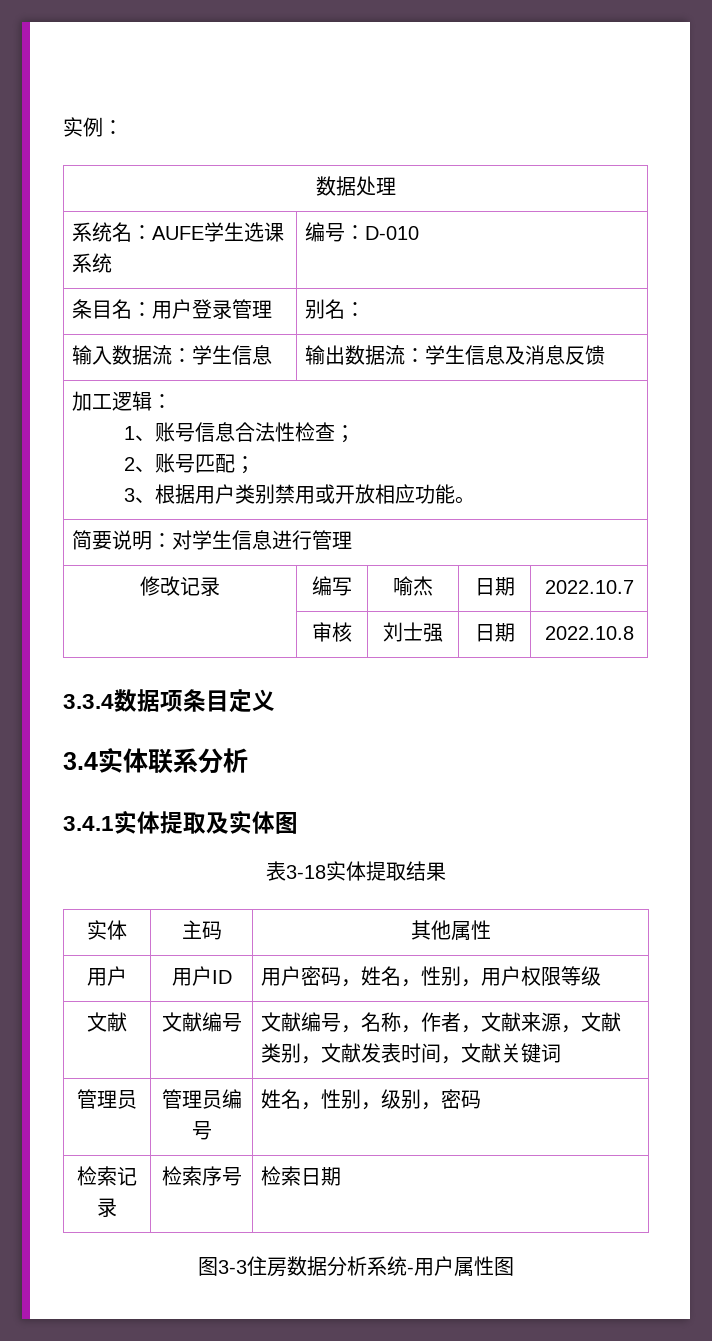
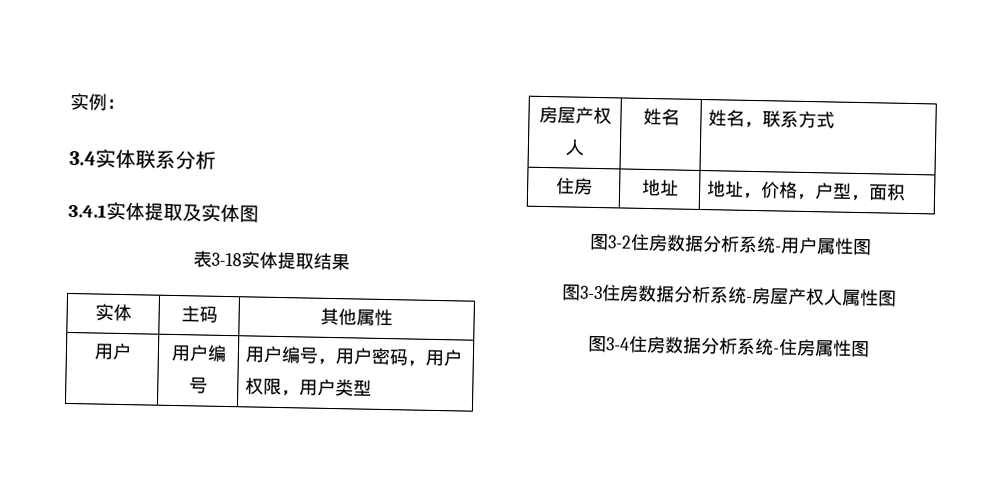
[315,176,396,196] [71,222,284,242] [71,253,112,273] [304,222,419,242] [71,299,272,319] [304,299,365,319] [71,345,272,365] [304,345,605,365] [71,391,172,411] [123,422,355,443] [123,453,255,474] [123,484,475,504] [71,530,352,550] [140,576,220,596] [312,576,352,596] [393,576,433,596] [474,577,515,596] [544,580,634,594] [312,622,352,642] [383,622,443,642] [474,623,515,642] [544,626,634,640] [63,689,275,713] // 数据处理 // 系统名：AUFE学生选课系统 | 编号：D-010 // 条目名：用户登录管理 | 别名： // 输入数据流：学生信息 | 输出数据流：学生信息及消息反馈 // 加工逻辑： // 1、账号信息合法性检查； // 2、账号匹配； // 3、根据用户类别禁用或开放相应功能。 // 简要说明：对学生信息进行管理 // 修改记录 | 编写 | 喻杰 | 日期 | 2022.10.7 // | 审核 | 刘士强 | 日期 | 2022.10.8 // 3.3.4数据项条目定义 -> (125, 104) none
[211,970,232,984] [260,966,601,987] [87,1012,127,1032] [161,1012,242,1032] [260,1012,621,1033] [260,1043,561,1064] [77,1089,137,1109] [161,1089,242,1109] [191,1121,212,1140] [260,1089,481,1110] [77,1166,137,1186] [97,1198,117,1217] [161,1166,242,1186] [260,1166,341,1186] [198,1257,247,1276] ID | 用户密码，姓名，性别，用户权限等级 // 文献 | 文献编号 | 文献编号，名称，作者，文献来源，文献类别，文献发表时间，文献关键词 // 管理员 | 管理员编号 | 姓名，性别，级别，密码 // 检索记录 | 检索序号 | 检索日期 // 图3-3 -> [206,344,227,362] [188,377,208,394] [245,345,464,367] [245,377,373,397] [538,105,612,125] [564,138,585,156] [642,107,680,126] [708,109,836,129] [555,177,593,195] [641,178,679,197] [706,180,907,202] [588,233,632,251] 编号 | 用户编号，用户密码，用户权限，用户类型 // 房屋产权人 | 姓名 | 姓名，联系方式 // 住房 | 地址 | 地址，价格，户型，面积 // 图3-2
(514, 1266) none -> [561,284,897,307] [587,335,870,358] // 图3-3住房数据分析系统-房屋产权人属性图 // 图3-4住房数据分析系统-住房属性图

